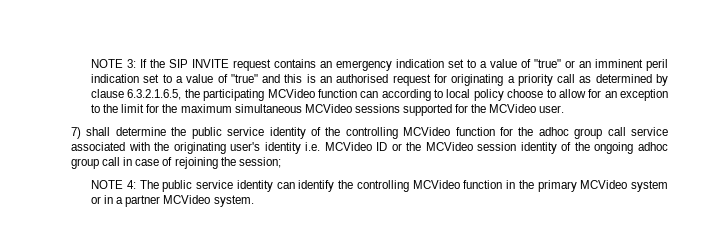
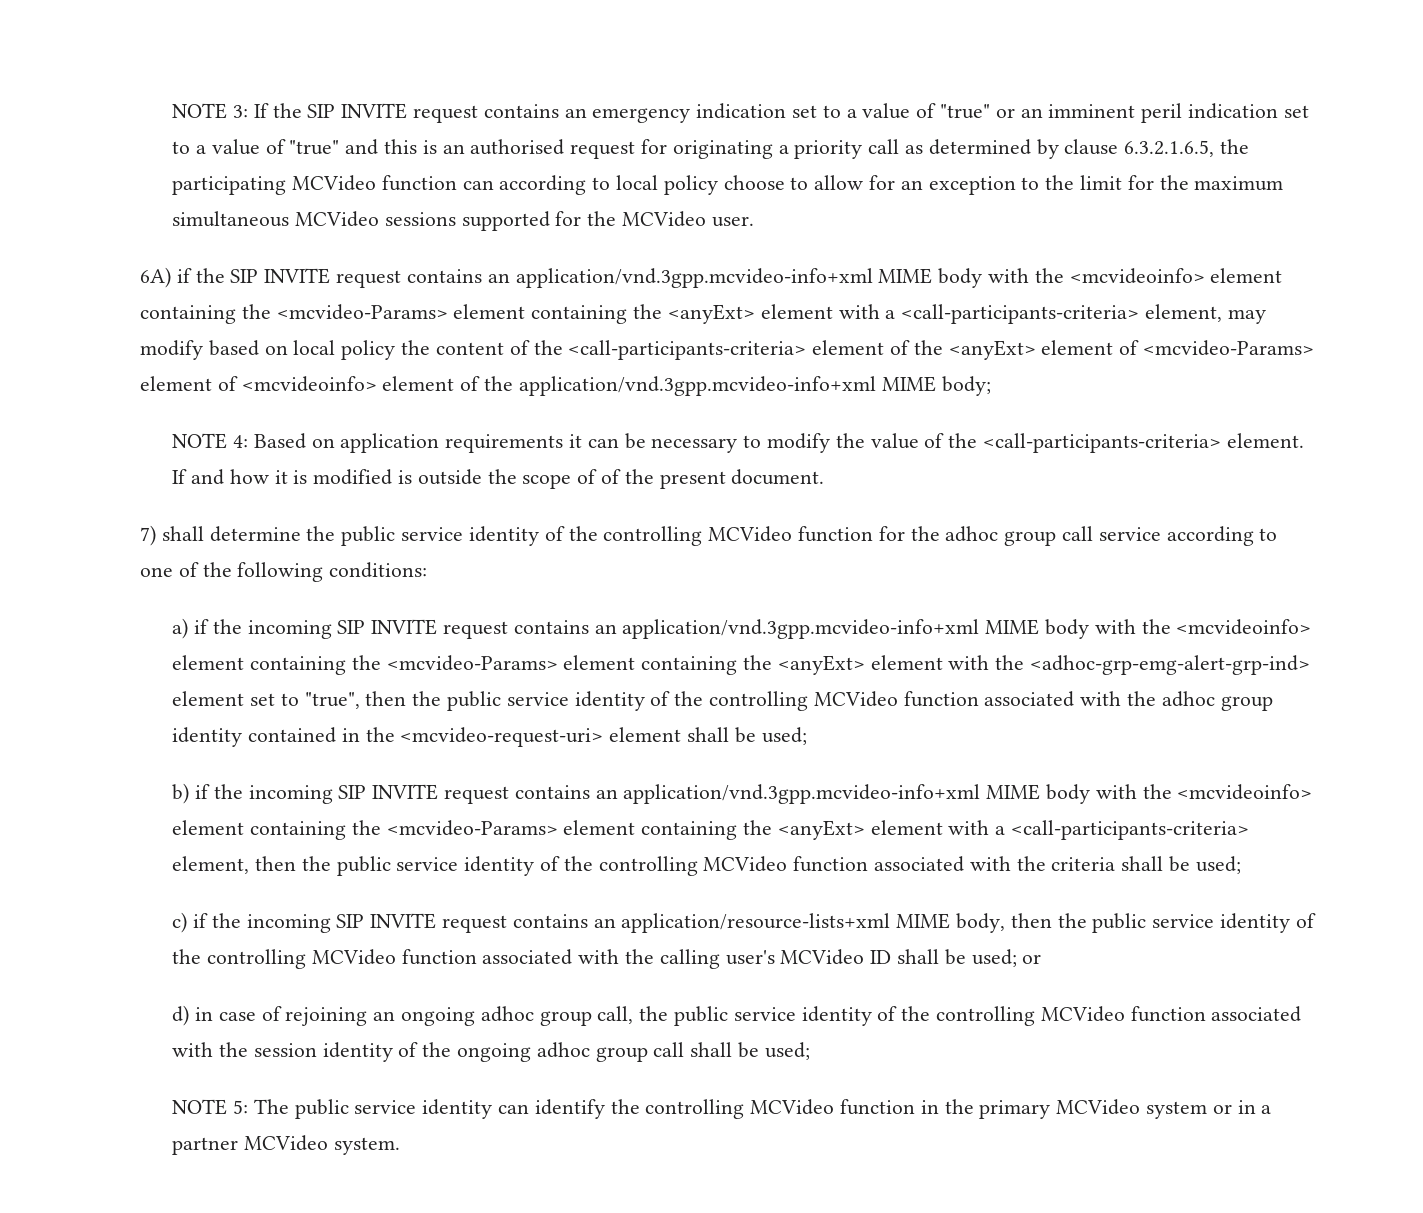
(565, 109) none -> [140,267,1283,288] [140,304,1266,324] [140,340,1314,360] [140,376,991,396] [172,433,1304,453] [172,469,825,489] // 6A) if the SIP INVITE request contains an application/vnd.3gpp.mcvideo-info+xml MIME body with the <mcvideoinfo> element containing the <mcvideo-Params> element containing the <anyExt> element with a <call-participants-criteria> element, may modify based on local policy the content of the <call-participants-criteria> element of the <anyExt> element of <mcvideo-Params> element of <mcvideoinfo> element of the application/vnd.3gpp.mcvideo-info+xml MIME body; // NOTE 4: Based on application requirements it can be necessary to modify the value of the <call-participants-criteria> element. If and how it is modified is outside the scope of of the present document.
[71,142,473,154] associated with the originating user's identity i.e. MCVideo ID or the MCVideo -> [1166,526,1278,546] [140,562,428,582] [172,618,1312,639] [172,655,1311,675] [172,691,1273,711] [172,727,807,747] [172,783,1313,804] [172,820,1250,840] [172,856,1241,876] [172,912,1316,933] [172,949,1042,969] [172,1005,1302,1026] [172,1042,248,1057] according to one of the following conditions: // a) if the incoming SIP INVITE request contains an application/vnd.3gpp.mcvideo-info+xml MIME body with the <mcvideoinfo> element containing the <mcvideo-Params> element containing the <anyExt> element with the <adhoc-grp-emg-alert-grp-ind> element set to "true", then the public service identity of the controlling MCVideo function associated with the adhoc group identity contained in the <mcvideo-request-uri> element shall be used; // b) if the incoming SIP INVITE request contains an application/vnd.3gpp.mcvideo-info+xml MIME body with the <mcvideoinfo> element containing the <mcvideo-Params> element containing the <anyExt> element with a <call-participants-criteria> element, then the public service identity of the controlling MCVideo function associated with the criteria shall be used; // c) if the incoming SIP INVITE request contains an application/resource-lists+xml MIME body, then the public service identity of the controlling MCVideo function associated with the calling user's MCVideo ID shall be used; or // d) in case of rejoining an ongoing adhoc group call, the public service identity of the controlling MCVideo function associated with the
[123,157,281,169] [91,180,136,189] in case of rejoining the session; // NOTE 4: -> [690,1042,810,1060] [172,1099,248,1115] shall be used; // NOTE 5:

